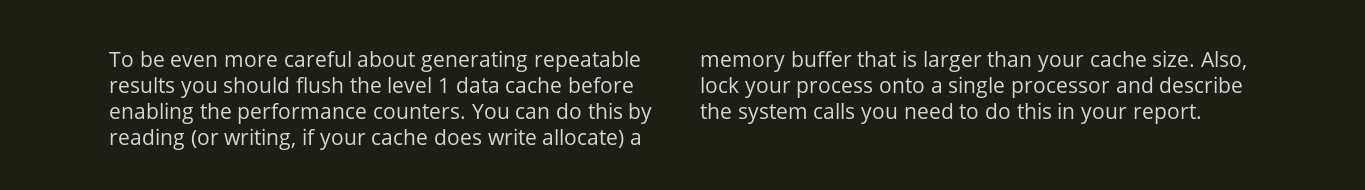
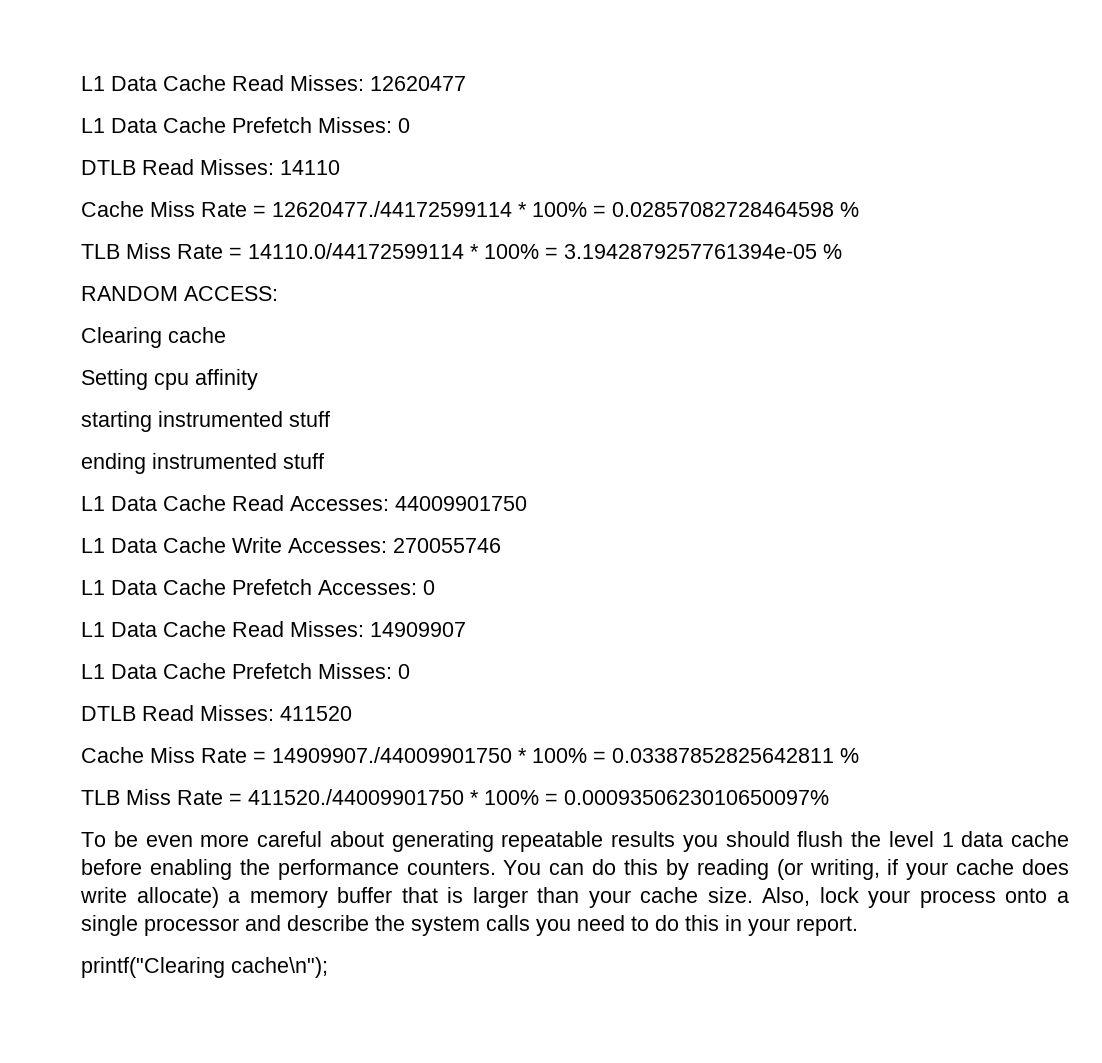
(109, 59) none -> [81,75,466,91] [81,117,410,133] [81,159,340,175] [81,201,859,217] [81,243,842,259] [81,286,278,301] [81,327,226,348] [81,369,258,390] [81,411,330,432] [81,453,324,474] [81,495,527,511] [81,537,501,553] [81,579,435,595] [81,621,466,637] [81,663,410,679] [81,705,352,721] [81,747,859,763] [81,789,829,805] L1 Data Cache Read Misses: 12620477 // L1 Data Cache Prefetch Misses: 0 // DTLB Read Misses: 14110 // Cache Miss Rate = 12620477./44172599114 * 100% = 0.02857082728464598 % // TLB Miss Rate = 14110.0/44172599114 * 100% = 3.1942879257761394e-05 % // RANDOM ACCESS: // Clearing cache // Setting cpu affinity // starting instrumented stuff // ending instrumented stuff // L1 Data Cache Read Accesses: 44009901750 // L1 Data Cache Write Accesses: 270055746 // L1 Data Cache Prefetch Accesses: 0 // L1 Data Cache Read Misses: 14909907 // L1 Data Cache Prefetch Misses: 0 // DTLB Read Misses: 411520 // Cache Miss Rate = 14909907./44009901750 * 100% = 0.03387852825642811 % // TLB Miss Rate = 411520./44009901750 * 100% = 0.0009350623010650097% //
(1202, 114) none -> [81,957,328,978] // printf("Clearing cache\n");

